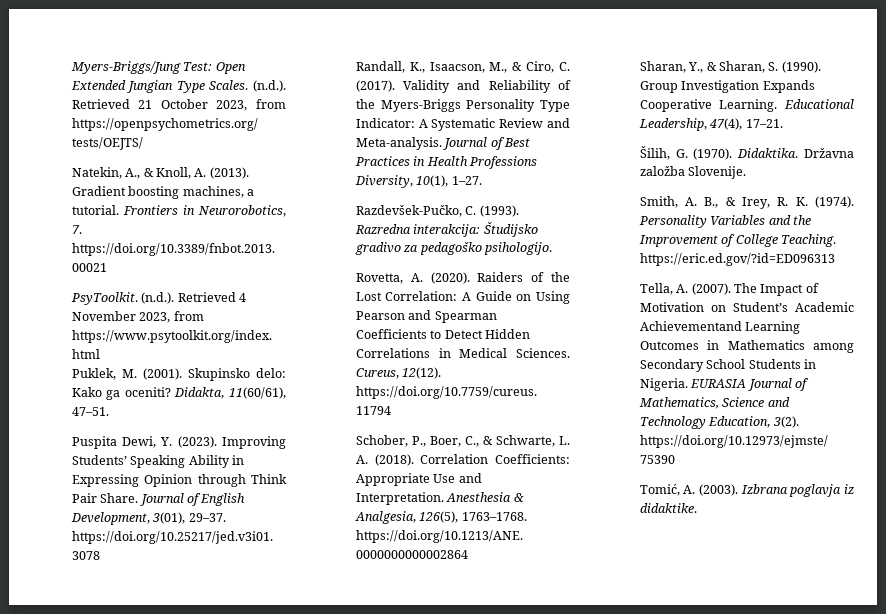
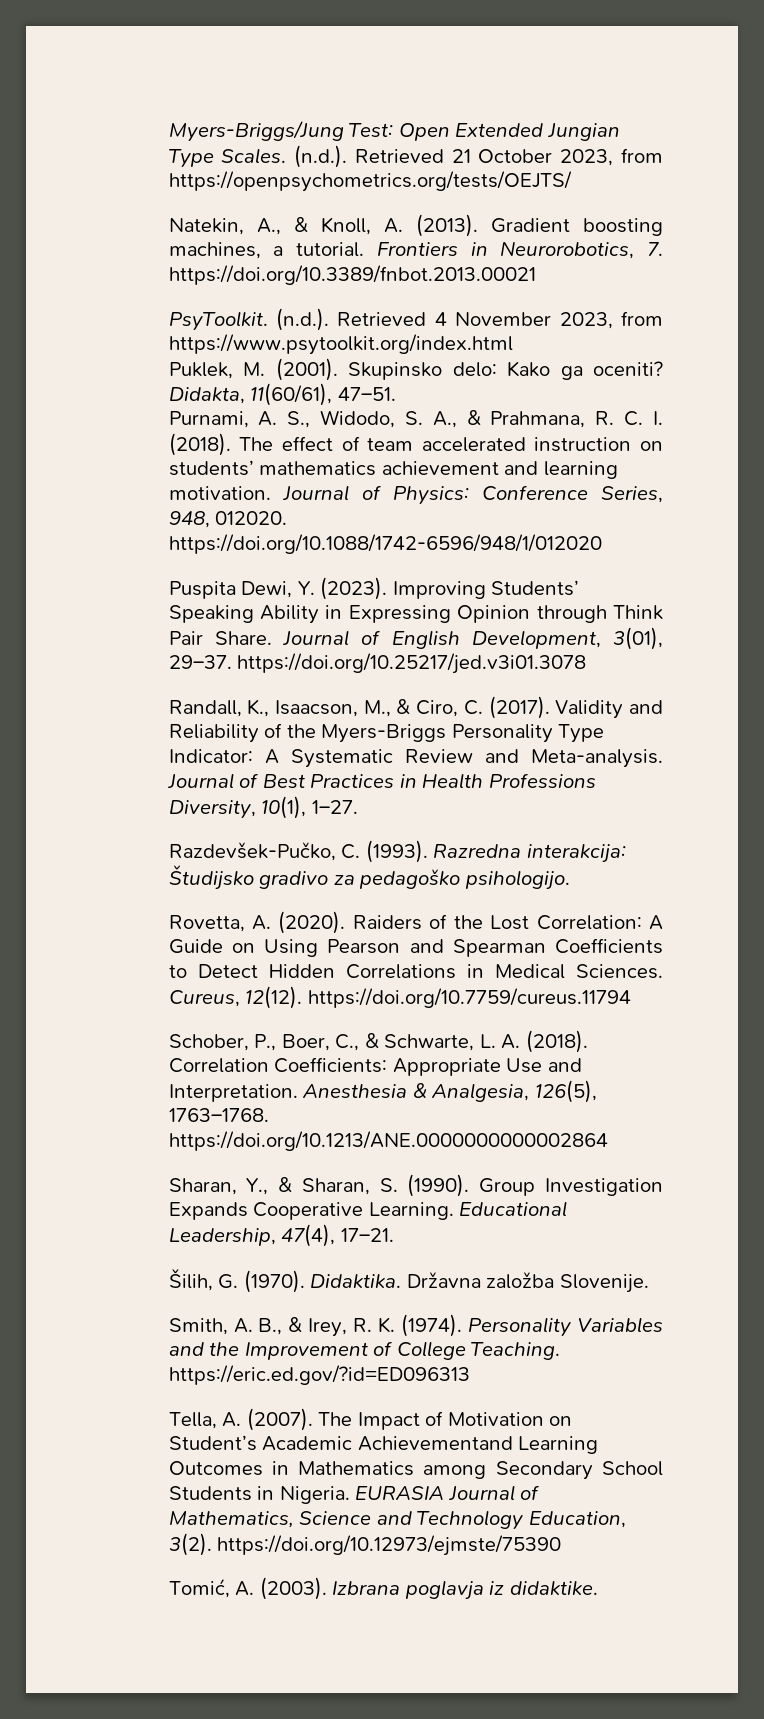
(109, 411) none -> [168,410,663,428] [168,433,663,456] [168,460,618,479] [168,485,663,505] [168,511,288,528] [168,534,602,554] // Purnami, A. S., Widodo, S. A., & Prahmana, R. C. I. (2018). The effect of team accelerated instruction on students’ mathematics achievement and learning motivation. Journal of Physics: Conference Series, 948, 012020. https://doi.org/10.1088/1742-6596/948/1/012020

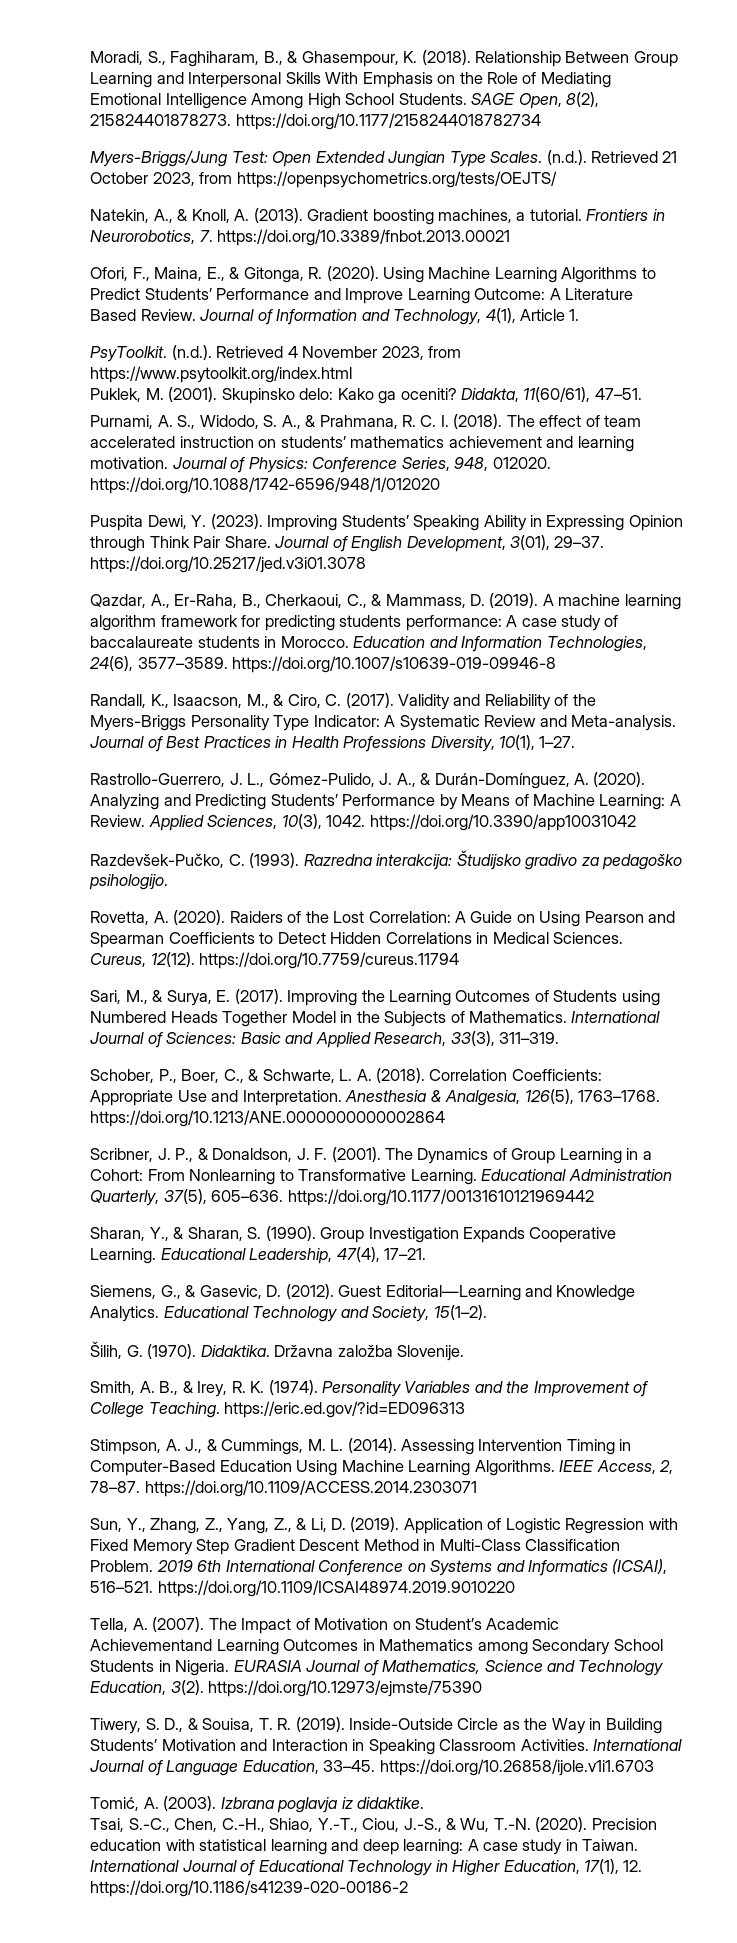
(168, 131) none -> [90,50,678,67] [90,72,611,88] [90,92,600,109] [90,113,541,130] Moradi, S., Faghiharam, B., & Ghasempour, K. (2018). Relationship Between Group Learning and Interpersonal Skills With Emphasis on the Role of Mediating Emotional Intelligence Among High School Students. SAGE Open, 8(2), 215824401878273. https://doi.org/10.1177/2158244018782734 //
(536, 275) none -> [90,266,656,283] [90,288,634,304] [90,308,580,325] // Ofori, F., Maina, E., & Gitonga, R. (2020). Using Machine Learning Algorithms to Predict Students’ Performance and Improve Learning Outcome: A Literature Based Review. Journal of Information and Technology, 4(1), Article 1.
(587, 663) none -> [90,593,681,610] [90,615,619,631] [90,636,647,652] [89,656,557,673] // Qazdar, A., Er-Raha, B., Cherkaoui, C., & Mammass, D. (2019). A machine learning algorithm framework for predicting students performance: A case study of baccalaureate students in Morocco. Education and Information Technologies, 24(6), 3577–3589. https://doi.org/10.1007/s10639-019-09946-8
(358, 807) none -> [90,772,646,789] [90,794,681,810] [90,814,636,831] // Rastrollo-Guerrero, J. L., Gómez-Pulido, J. A., & Durán-Domínguez, A. (2020). Analyzing and Predicting Students’ Performance by Means of Machine Learning: A Review. Applied Sciences, 10(3), 1042. https://doi.org/10.3390/app10031042
(631, 998) none -> [90,989,660,1006] [90,1011,661,1027] [90,1031,560,1048] // Sari, M., & Surya, E. (2017). Improving the Learning Outcomes of Students using Numbered Heads Together Model in the Subjects of Mathematics. International Journal of Sciences: Basic and Applied Research, 33(3), 311–319.
(608, 1141) none -> [90,1147,652,1164] [90,1169,672,1185] [90,1189,594,1206] // Scribner, J. P., & Donaldson, J. F. (2001). The Dynamics of Group Learning in a Cohort: From Nonlearning to Transformative Learning. Educational Administration Quarterly, 37(5), 605–636. https://doi.org/10.1177/00131610121969442
(394, 1235) none -> [90,1284,636,1301] [90,1305,487,1322] // Siemens, G., & Gasevic, D. (2012). Guest Editorial—Learning and Knowledge Analytics. Educational Technology and Society, 15(1–2).
(470, 1375) none -> [90,1438,632,1455] [90,1460,674,1476] [90,1480,477,1497] [90,1517,678,1534] [90,1539,621,1555] [90,1559,668,1576] [90,1580,515,1597] // Stimpson, A. J., & Cummings, M. L. (2014). Assessing Intervention Timing in Computer-Based Education Using Machine Learning Algorithms. IEEE Access, 2, 78–87. https://doi.org/10.1109/ACCESS.2014.2303071 // Sun, Y., Zhang, Z., Yang, Z., & Li, D. (2019). Application of Logistic Regression with Fixed Memory Step Gradient Descent Method in Multi-Class Classification Problem. 2019 6th International Conference on Systems and Informatics (ICSAI), 516–521. https://doi.org/10.1109/ICSAI48974.2019.9010220
(562, 1545) none -> [90,1717,662,1734] [90,1739,683,1755] [90,1759,654,1776] // Tiwery, S. D., & Souisa, T. R. (2019). Inside-Outside Circle as the Way in Building Students’ Motivation and Interaction in Speaking Classroom Activities. International Journal of Language Education, 33–45. https://doi.org/10.26858/ijole.v1i1.6703
(598, 1588) none -> [90,1817,657,1832] [90,1839,639,1855] [90,1859,643,1876] [90,1880,409,1897] // Tsai, S.-C., Chen, C.-H., Shiao, Y.-T., Ciou, J.-S., & Wu, T.-N. (2020). Precision education with statistical learning and deep learning: A case study in Taiwan. International Journal of Educational Technology in Higher Education, 17(1), 12. https://doi.org/10.1186/s41239-020-00186-2

